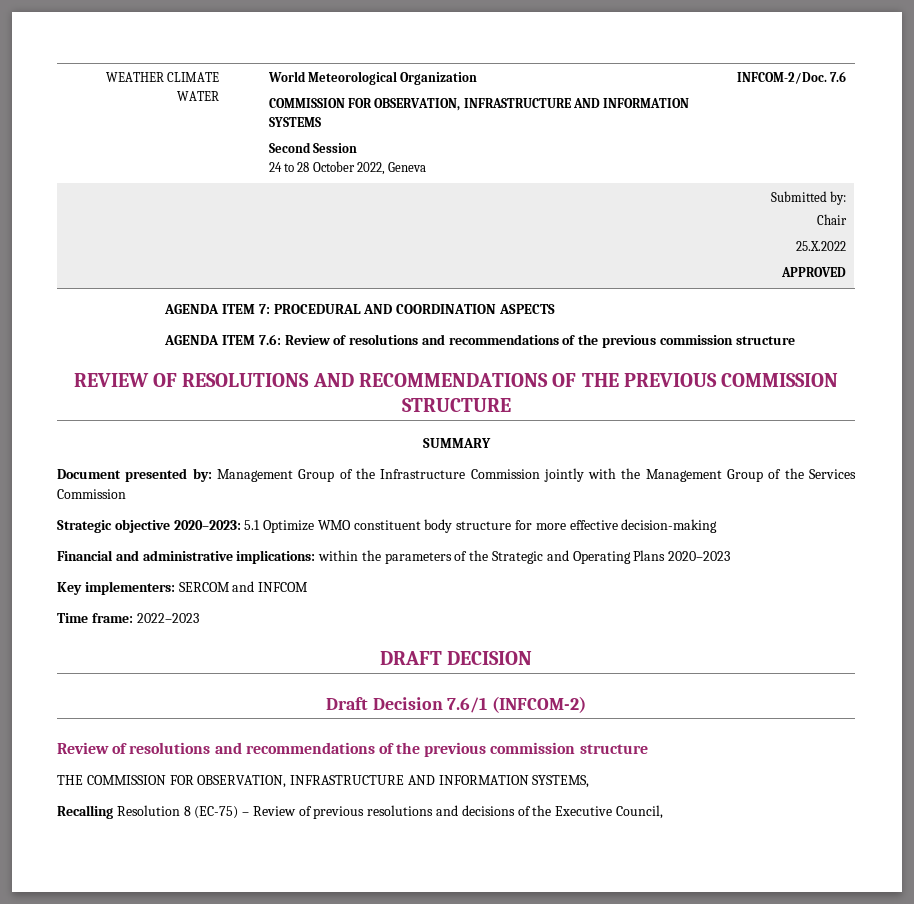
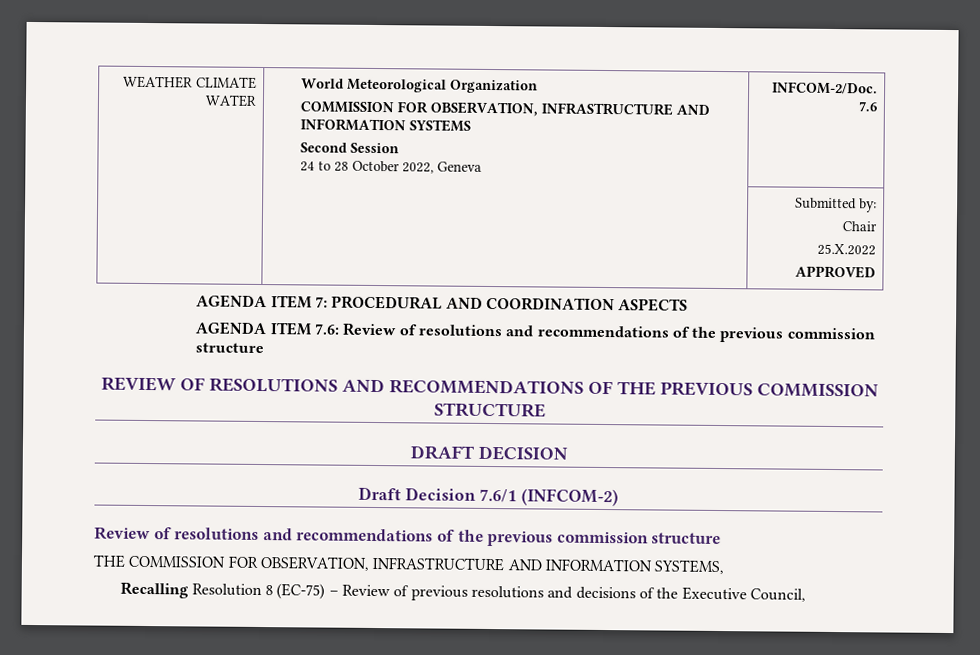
[422,438,491,448] [57,468,856,482] [57,489,126,499] [57,519,718,533] [57,550,731,564] [57,581,309,595] [57,613,199,623] // SUMMARY // Document presented by: Management Group of the Infrastructure Commission jointly with the Management Group of the Services Commission // Strategic objective 2020–2023: 5.1 Optimize WMO constituent body structure for more effective decision-making // Financial and administrative implications: within the parameters of the Strategic and Operating Plans 2020–2023 // Key implementers: SERCOM and INFCOM // Time frame: 2022–2023 -> (546, 410) none

